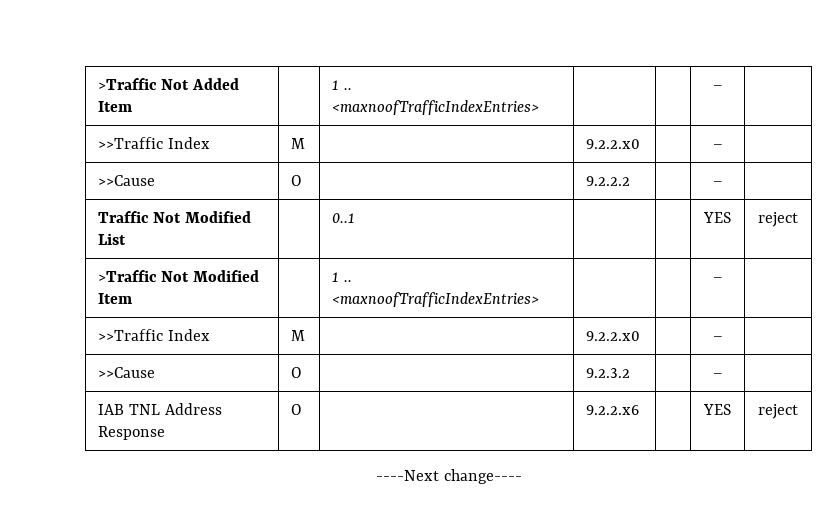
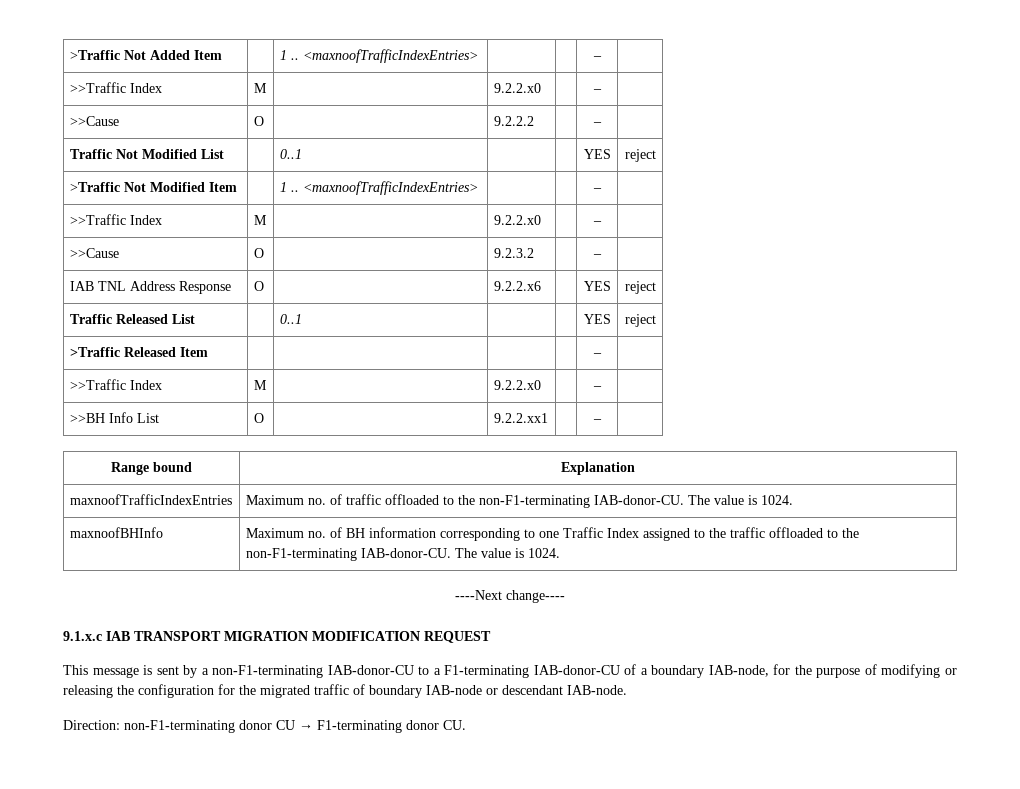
[376,469,522,484] // ----Next change---- -> [69,314,195,324] [279,314,302,324] [583,314,611,324] [624,314,656,327] [69,347,208,357] [592,353,602,357] [69,379,162,390] [253,380,267,390] [493,380,541,390] [592,386,602,390] [69,412,159,423] [253,413,264,423] [493,413,548,423] [592,419,602,423] [111,462,192,475] [561,462,635,475] [69,494,232,505] [245,494,793,508] [69,527,163,538] [245,527,859,541] [245,548,560,561] [455,590,565,603] [63,631,491,643] [63,664,957,678] [63,684,627,698] [63,720,466,733] // Traffic Released List | | 0..1 | | | YES | reject // >Traffic Released Item | | | | | – | // >>Traffic Index | M | | 9.2.2.x0 | | – | // >>BH Info List | O | | 9.2.2.xx1 | | – | // Range bound | Explanation // maxnoofTrafficIndexEntries | Maximum no. of traffic offloaded to the non-F1-terminating IAB-donor-CU. The value is 1024. // maxnoofBHInfo | Maximum no. of BH information corresponding to one Traffic Index assigned to the traffic offloaded to the non-F1-terminating IAB-donor-CU. The value is 1024. // ----Next change---- // 9.1.x.c IAB TRANSPORT MIGRATION MODIFICATION REQUEST // This message is sent by a non-F1-terminating IAB-donor-CU to a F1-terminating IAB-donor-CU of a boundary IAB-node, for the purpose of modifying or releasing the configuration for the migrated traffic of boundary IAB-node or descendant IAB-node. // Direction: non-F1-terminating donor CU → F1-terminating donor CU.

